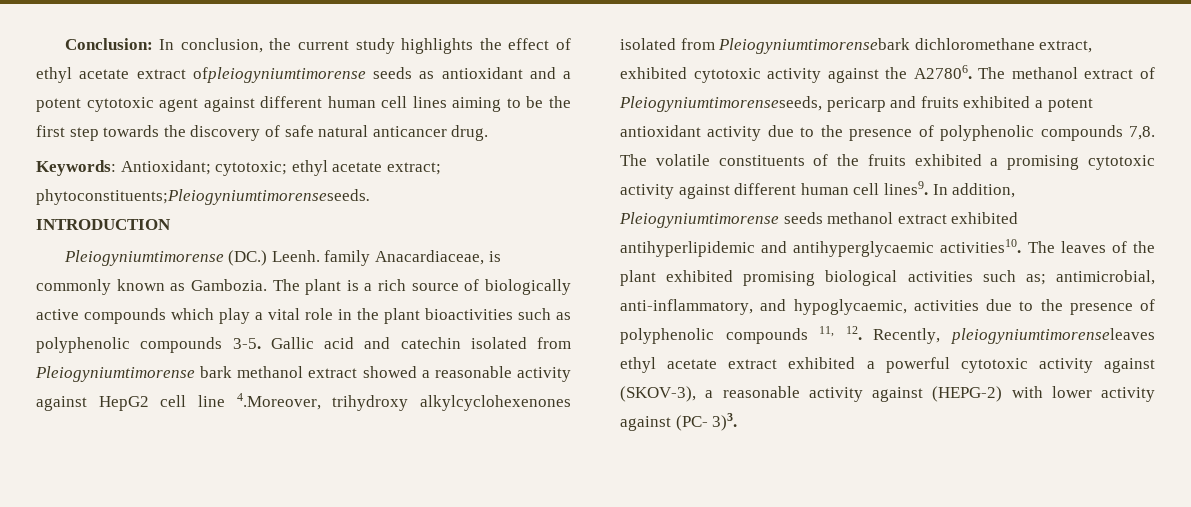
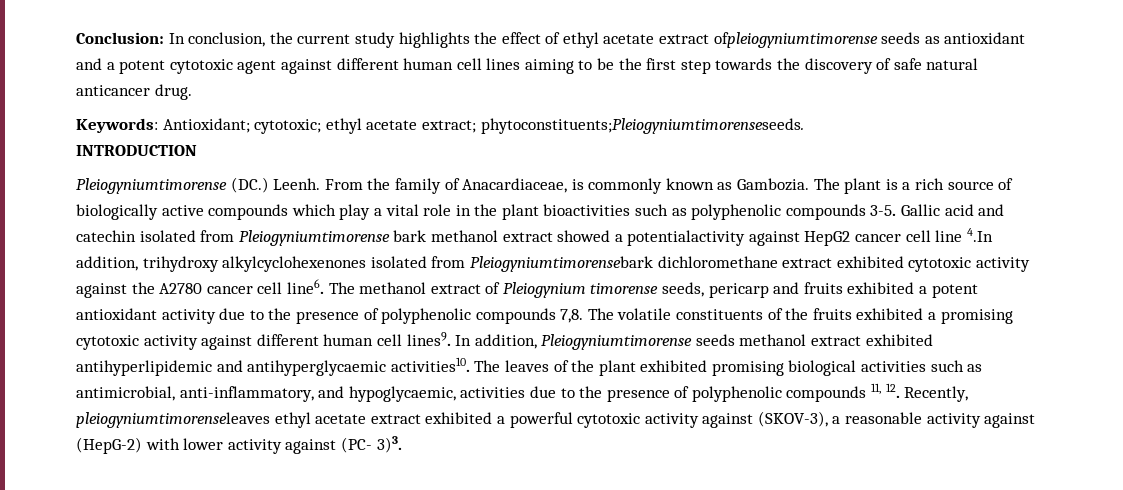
[324,250,371,266] family -> [324,178,460,194] From the family of
[434,366,572,382] reasonable activity -> [627,230,746,246] potentialactivity
(149, 403) none -> [855,234,902,242] cancer
[236,393,321,410] 4.Moreover, -> [966,228,993,242] [76,256,138,271] 4.In addition,
[1039,40,1093,53] extract, -> [782,258,833,268] extract
[913,65,972,79] A27806. -> [159,279,324,294] A2780 cancer cell line6.
[619,96,822,112] Pleiogyniumtimorenseseeds, -> [502,282,705,298] Pleiogynium timorense seeds,
[1025,274,1046,285] as; -> [967,364,983,372] as
[932,386,1003,402] (HEPG-2) -> [76,437,142,454] (HepG-2)

